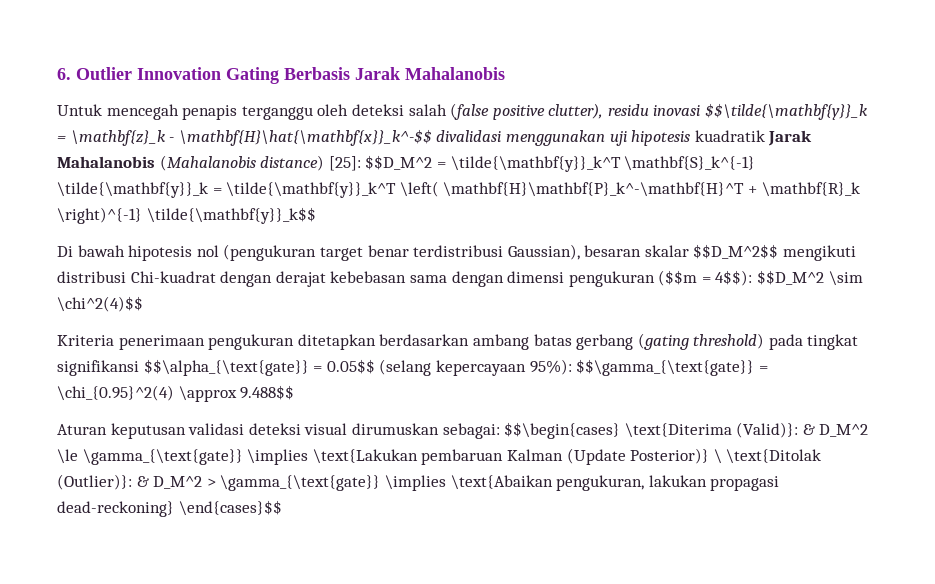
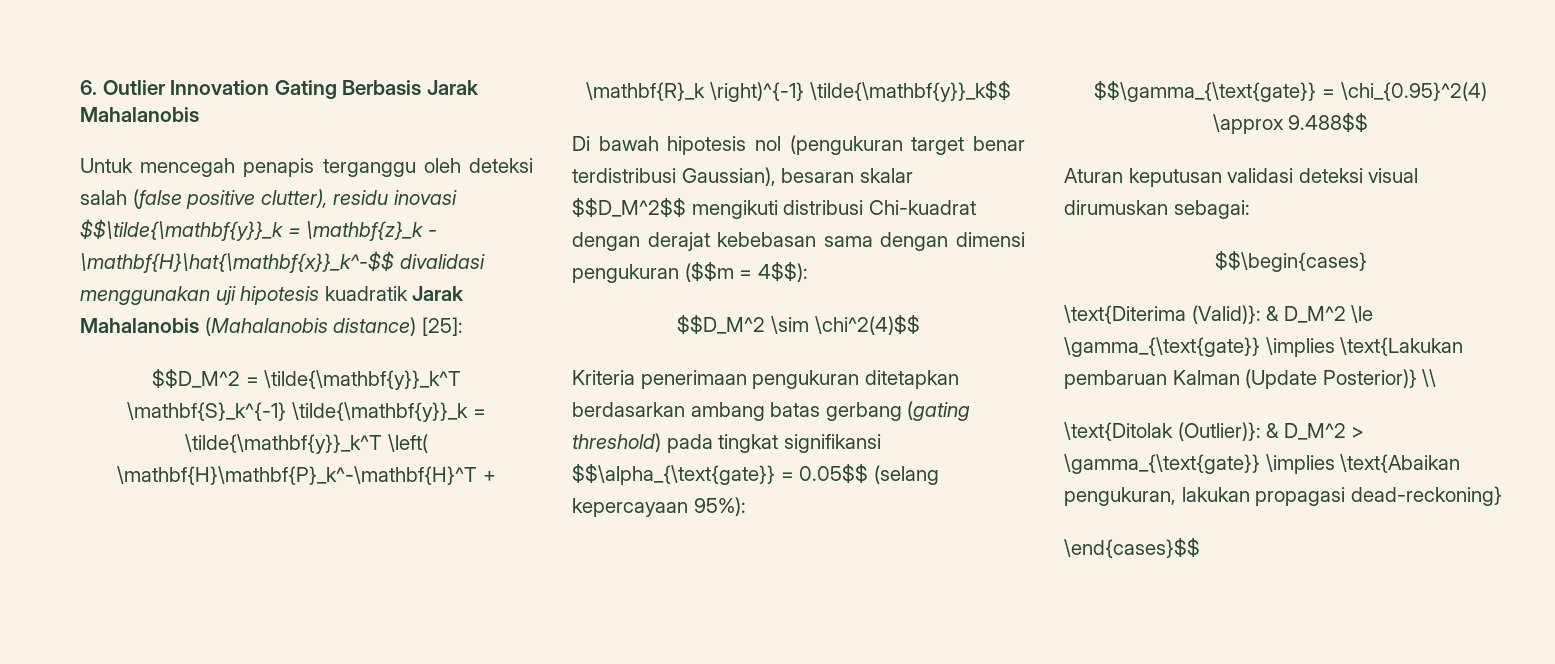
(361, 163) none -> (463, 326) //
(753, 278) none -> (808, 271) //
(572, 367) none -> (746, 506) //
(500, 431) none -> (1250, 209) //
(621, 430) none -> (1367, 261) //
[713,449,722,464] \ -> [1422,369,1437,387] \\ //
(174, 509) none -> (1502, 496) //

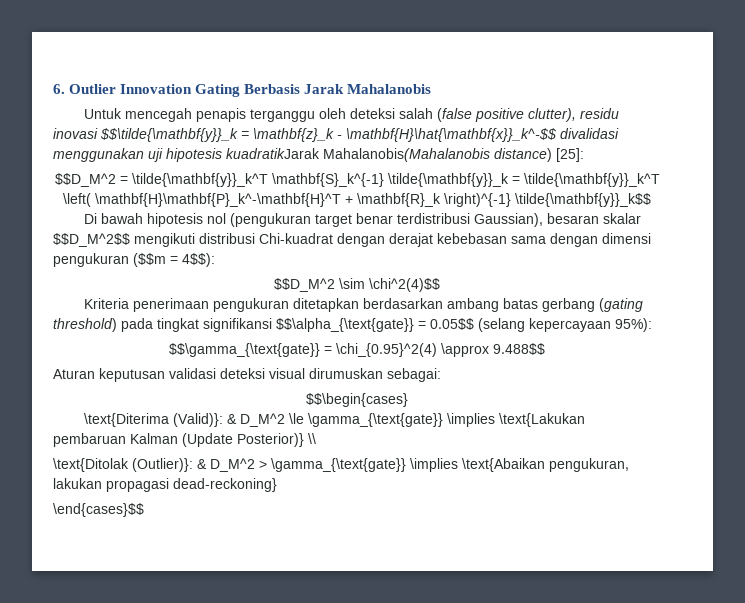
[324,286,465,301] [80,317,328,336] kuadratik Jarak Mahalanobis (Mahalanobis -> [226,148,490,162] kuadratikJarak Mahalanobis(Mahalanobis

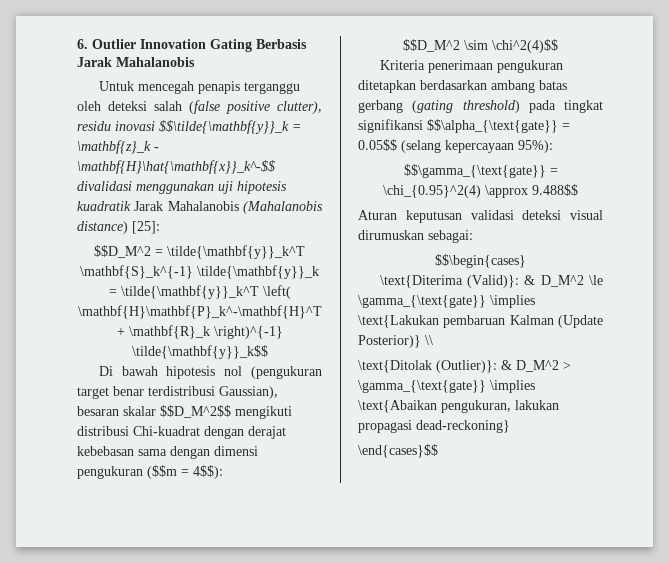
[226,148,490,162] kuadratikJarak Mahalanobis(Mahalanobis -> [77,201,323,214] kuadratik Jarak Mahalanobis (Mahalanobis

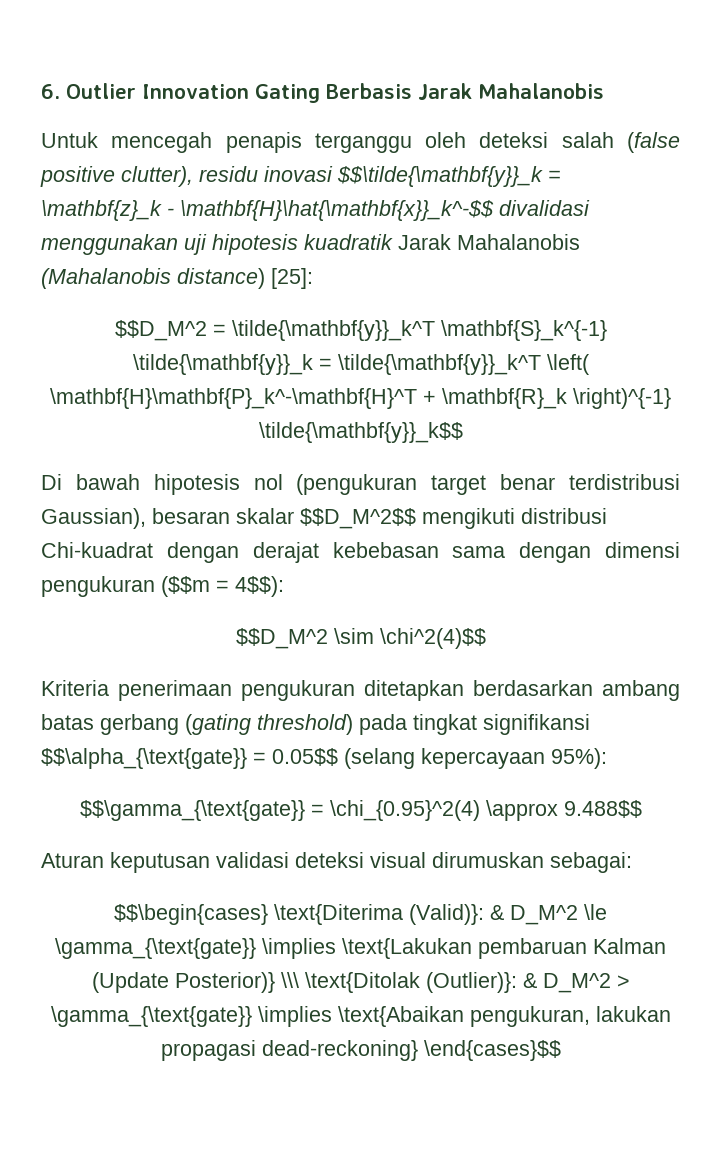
(526, 261) // -> (268, 914) none
[425,335,433,345] \\ // -> [280,972,299,988] \\\
(510, 426) // -> (418, 1050) none

